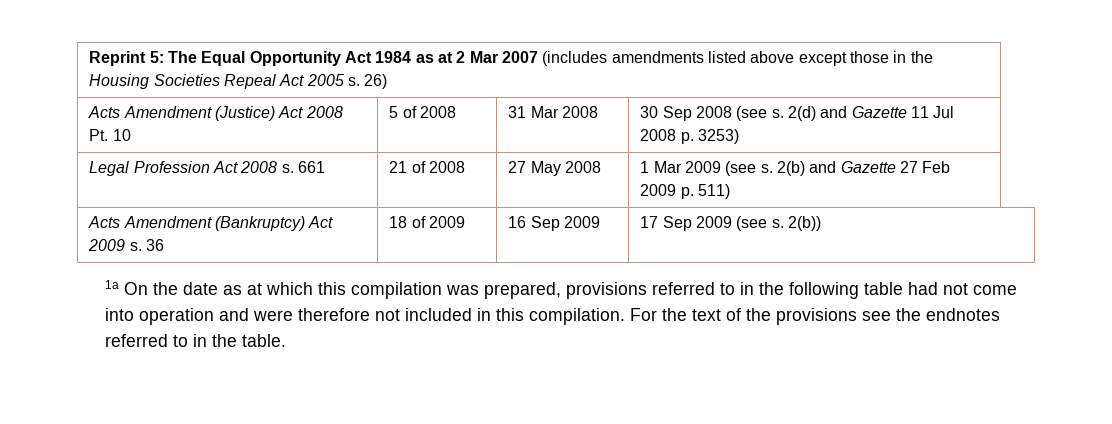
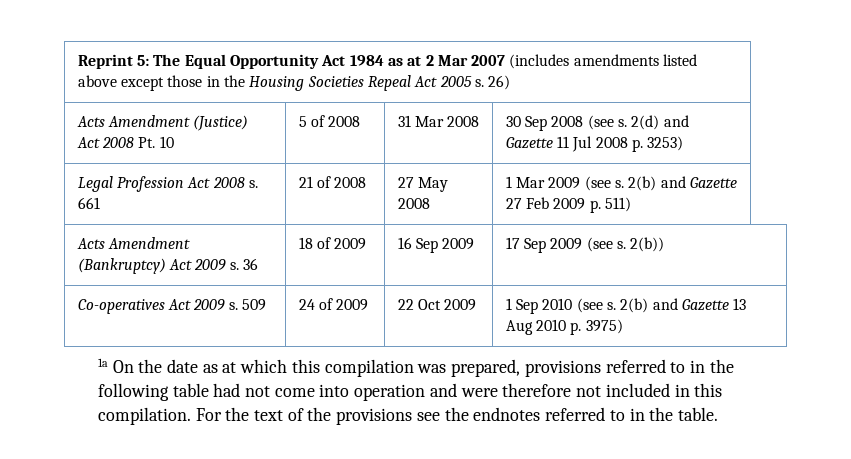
(822, 223) none -> [77,299,266,314] [298,298,369,311] [397,299,477,311] [505,298,747,314] [505,319,623,335] // Co-operatives Act 2009 s. 509 | 24 of 2009 | 22 Oct 2009 | 1 Sep 2010 (see s. 2(b) and Gazette 13 Aug 2010 p. 3975)

